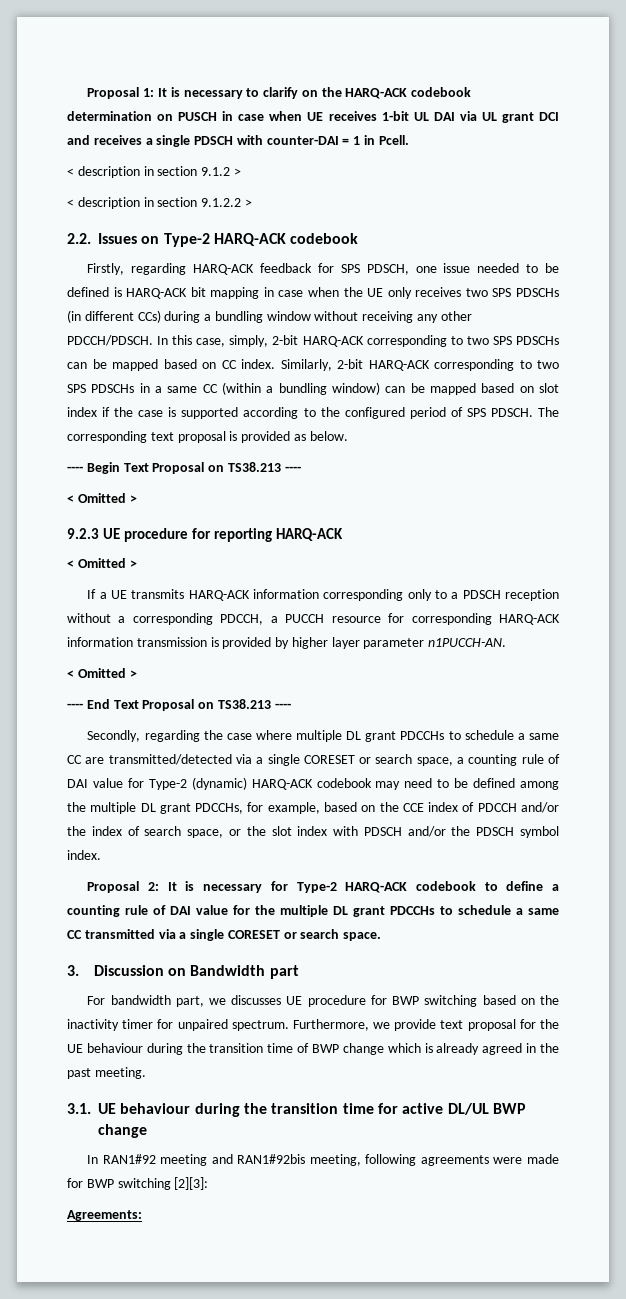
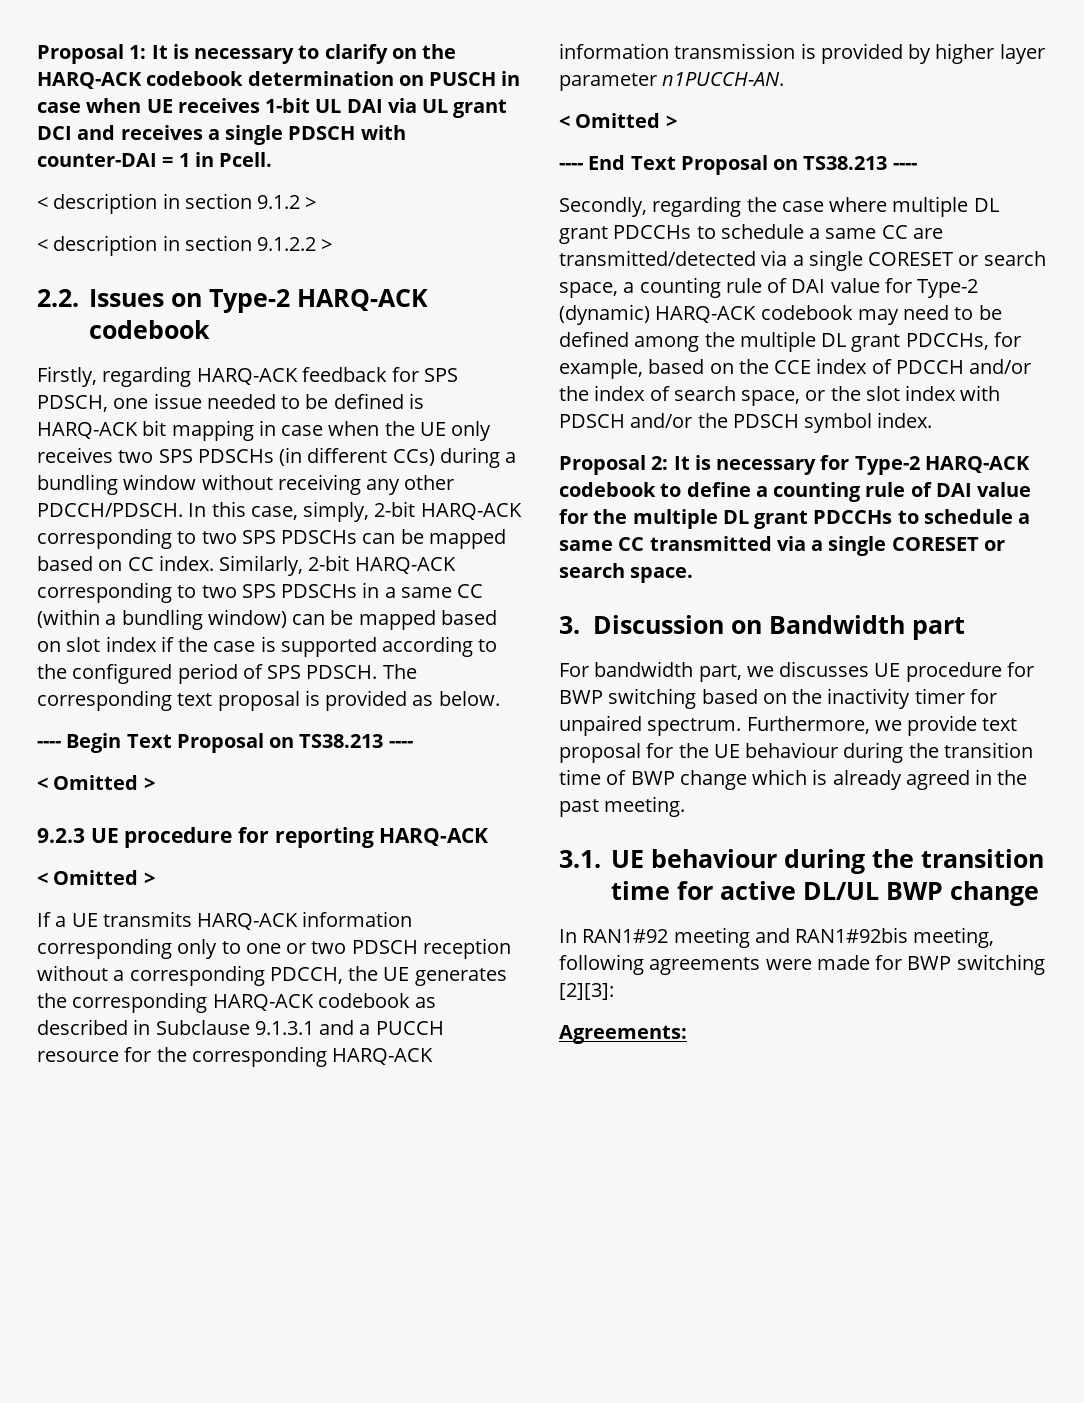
[451,592,459,599] a -> [245,941,347,954] one or two
(264, 619) none -> [348,966,507,986] [37,992,437,1013] [37,1019,355,1035] the UE generates the corresponding HARQ-ACK codebook as described in Subclause 9.1.3.1 and
(405, 618) none -> [156,1047,187,1062] the

